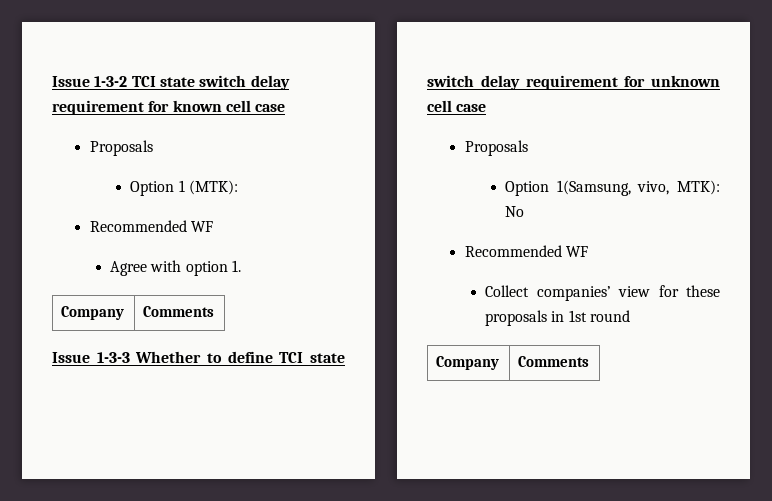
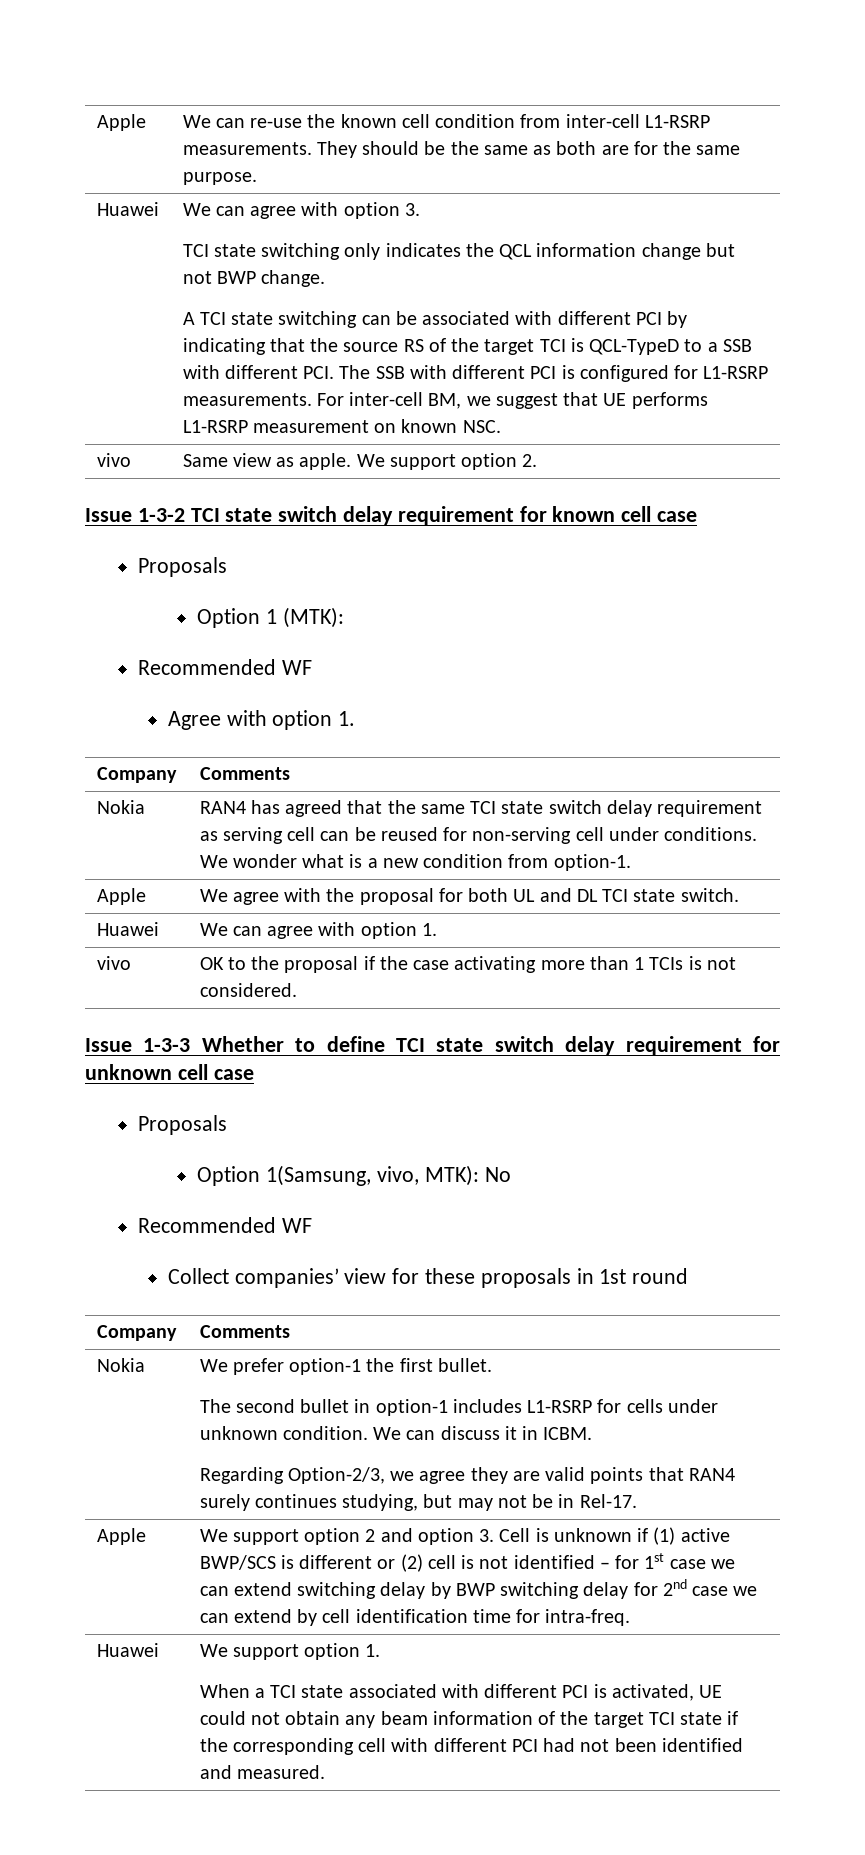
(52, 81) none -> [96,114,146,131] [182,114,710,128] [182,141,741,158] [182,172,257,185] [96,202,159,216] [182,202,420,219] [182,243,735,260] [182,270,326,287] [182,311,688,328] [182,338,752,355] [182,365,769,382] [182,392,708,409] [182,419,501,433] [96,453,131,467] [182,453,538,470] Apple | We can re-use the known cell condition from inter-cell L1-RSRP measurements. They should be the same as both are for the same purpose. // Huawei | We can agree with option 3. // TCI state switching only indicates the QCL information change but not BWP change. // A TCI state switching can be associated with different PCI by indicating that the source RS of the target TCI is QCL-TypeD to a SSB with different PCI. The SSB with different PCI is configured for L1-RSRP measurements. For inter-cell BM, we suggest that UE performs L1-RSRP measurement on known NSC. // vivo | Same view as apple. We support option 2. //
(215, 311) none -> [96,800,145,814] [199,800,763,817] [199,827,758,844] [199,854,631,871] [96,888,146,905] [199,888,739,905] [96,922,159,936] [199,922,437,939] [96,956,131,970] [199,956,736,973] [199,983,297,997] // Nokia | RAN4 has agreed that the same TCI state switch delay requirement as serving cell can be reused for non-serving cell under conditions. We wonder what is a new condition from option-1. // Apple | We agree with the proposal for both UL and DL TCI state switch. // Huawei | We can agree with option 1. // vivo | OK to the proposal if the case activating more than 1 TCIs is not considered.
(590, 361) none -> [96,1358,145,1372] [199,1358,492,1375] [199,1399,718,1416] [199,1426,593,1440] [199,1467,735,1484] [199,1494,637,1511] [96,1528,146,1545] [199,1527,730,1545] [199,1553,735,1572] [199,1579,758,1599] [199,1609,631,1626] [96,1643,159,1657] [199,1643,381,1660] [199,1684,723,1701] [199,1711,739,1728] [199,1738,743,1755] [199,1765,325,1779] // Nokia | We prefer option-1 the first bullet. // The second bullet in option-1 includes L1-RSRP for cells under unknown condition. We can discuss it in ICBM. // Regarding Option-2/3, we agree they are valid points that RAN4 surely continues studying, but may not be in Rel-17. // Apple | We support option 2 and option 3. Cell is unknown if (1) active BWP/SCS is different or (2) cell is not identified – for 1st case we can extend switching delay by BWP switching delay for 2nd case we can extend by cell identification time for intra-freq. // Huawei | We support option 1. // When a TCI state associated with different PCI is activated, UE could not obtain any beam information of the target TCI state if the corresponding cell with different PCI had not been identified and measured.

